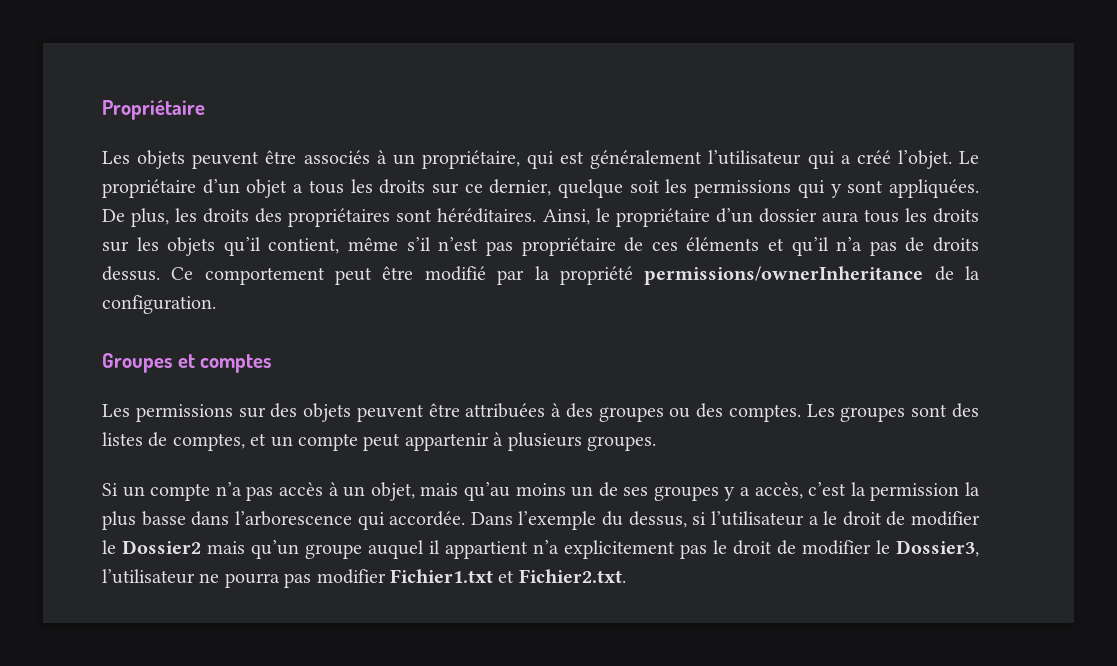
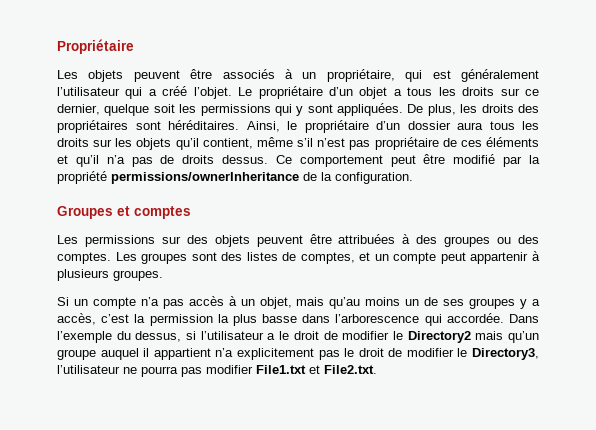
[122,540,201,554] Dossier2 -> [407,331,471,343] Directory2
[896,540,979,557] Dossier3, -> [471,348,539,360] Directory3,
[390,569,626,583] Fichier1.txt et Fichier2.txt. -> [256,365,377,374] File1.txt et File2.txt.

